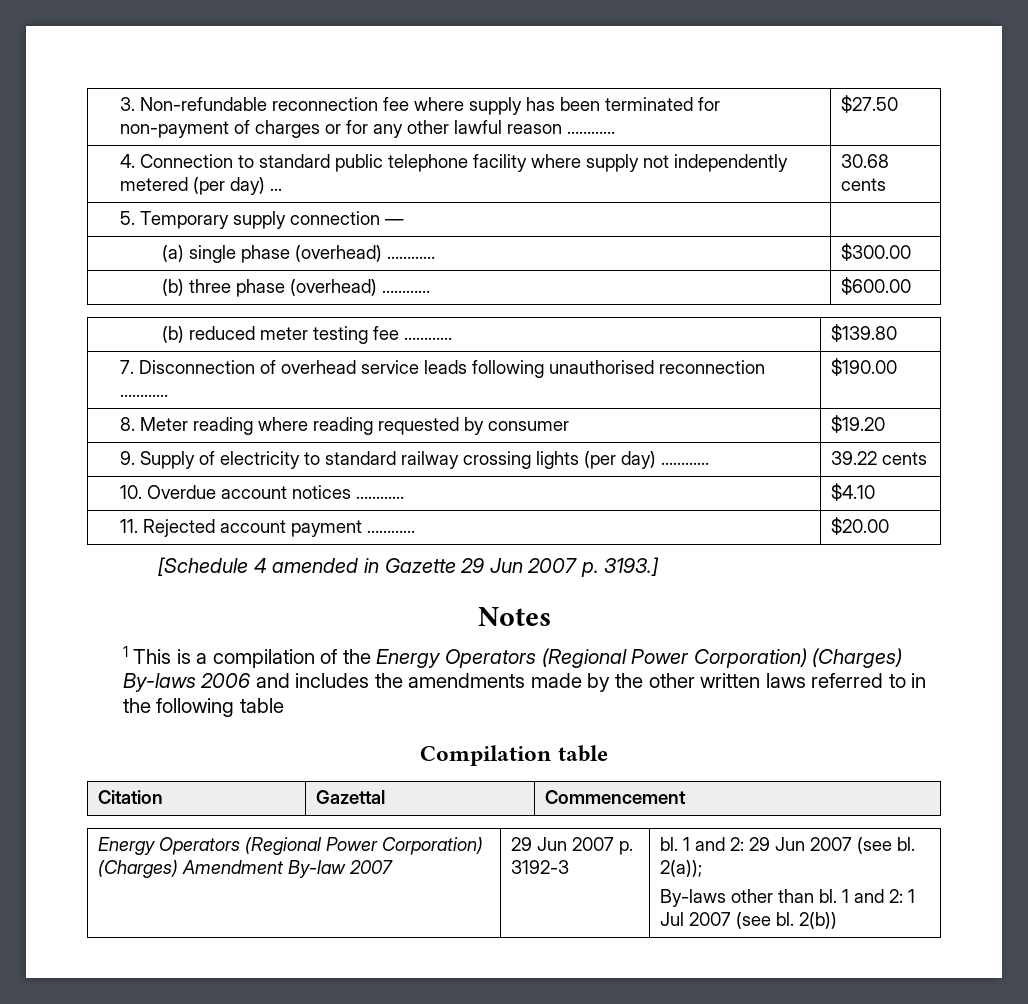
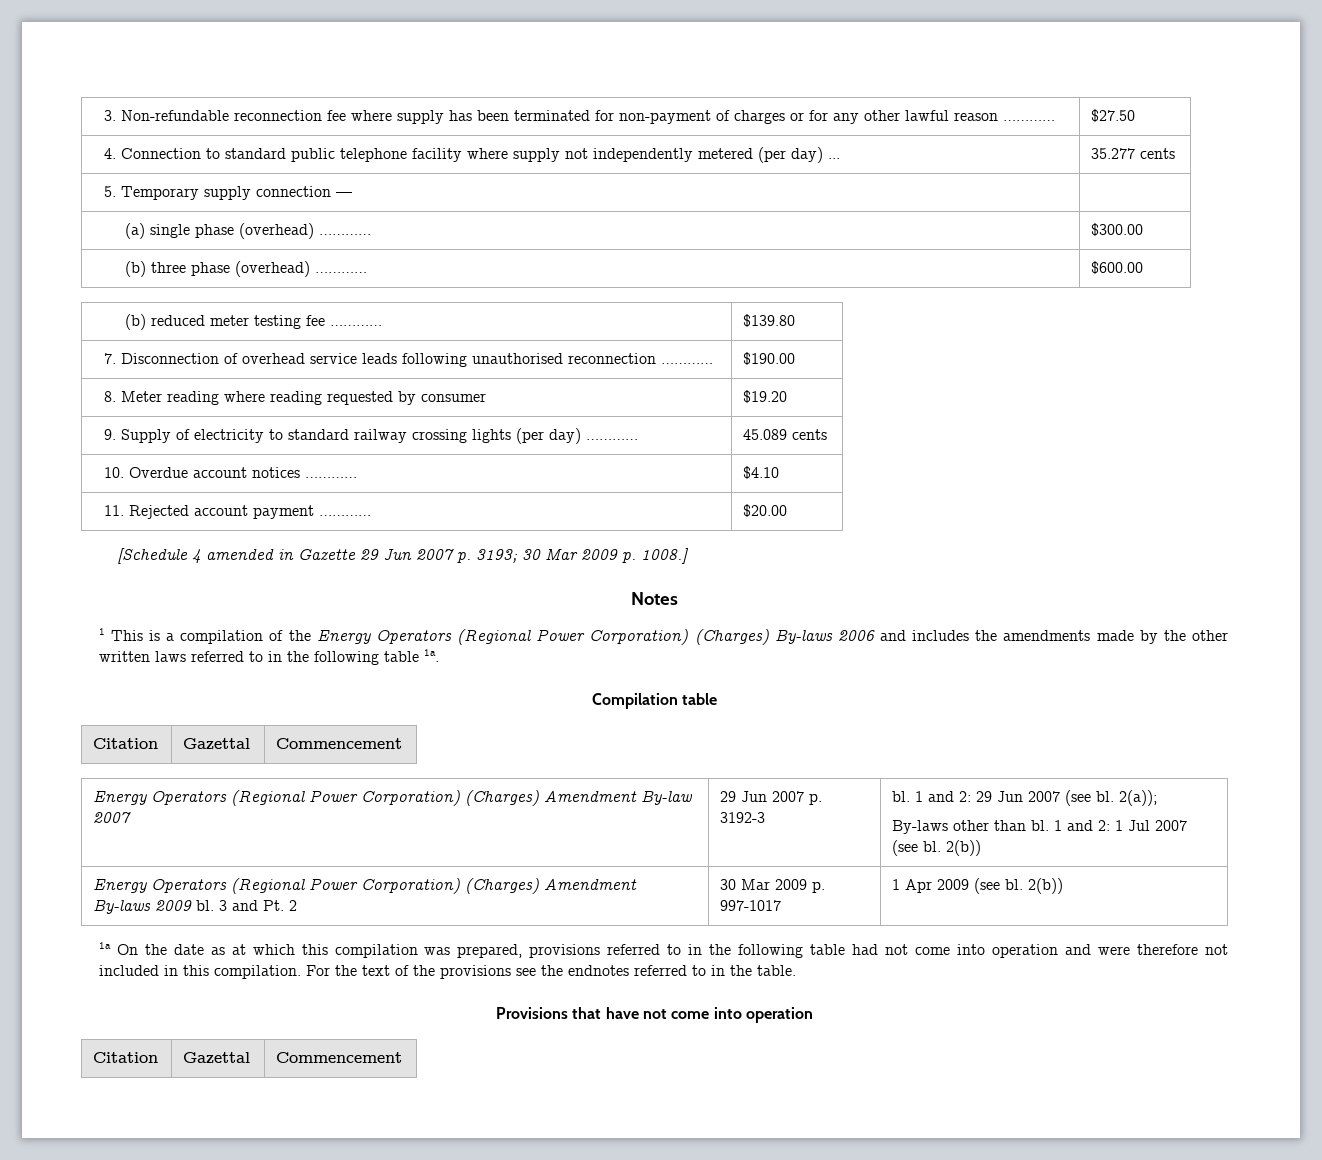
[841,154,890,168] 30.68 -> [1091,148,1136,159] 35.277
[831,451,878,465] 39.22 -> [743,429,788,440] 45.089
[604,557,660,576] 3193.] -> [475,548,689,564] 3193; 30 Mar 2009 p. 1008.]
(284, 705) none -> [423,649,439,662] 1a.
(838, 920) none -> [93,878,638,894] [93,899,298,914] [720,879,826,893] [720,900,782,911] [892,878,1064,894] [98,942,1228,958] [98,965,796,979] [496,1007,813,1023] [93,1052,159,1063] [183,1052,251,1064] [276,1052,403,1063] // Energy Operators (Regional Power Corporation) (Charges) Amendment By-laws 2009 bl. 3 and Pt. 2 | 30 Mar 2009 p. 997-1017 | 1 Apr 2009 (see bl. 2(b)) // 1a On the date as at which this compilation was prepared, provisions referred to in the following table had not come into operation and were therefore not included in this compilation. For the text of the provisions see the endnotes referred to in the table. // Provisions that have not come into operation // Citation | Gazettal | Commencement

